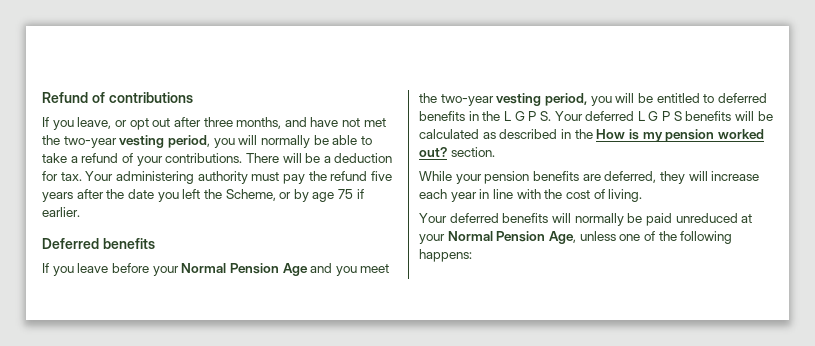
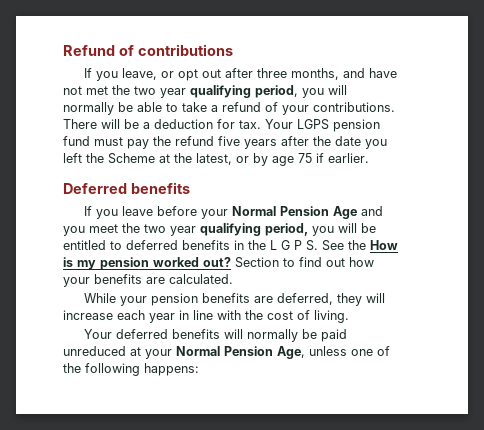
[63,135,165,148] two-year vesting -> [134,85,251,98] two year qualifying
[115,171,248,184] administering authority -> [297,119,380,132] [63,136,90,146] LGPS pension fund
[225,189,276,201] Scheme, -> [108,153,232,165] Scheme at the latest,
[440,93,542,106] two-year vesting -> [144,223,261,236] two year qualifying
[554,111,773,121] [419,129,571,139] Your deferred L G P S benefits will be calculated as described in -> [322,240,344,251] See
[450,147,495,157] section. -> [235,257,374,268] [63,274,233,287] Section to find out how your benefits are calculated.

